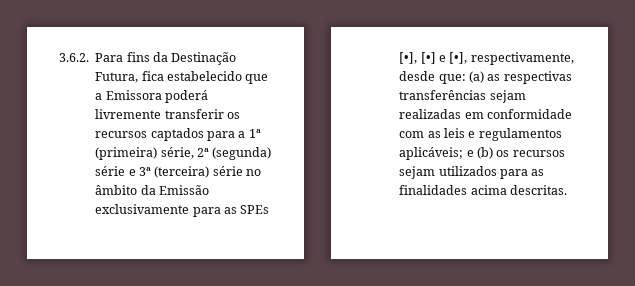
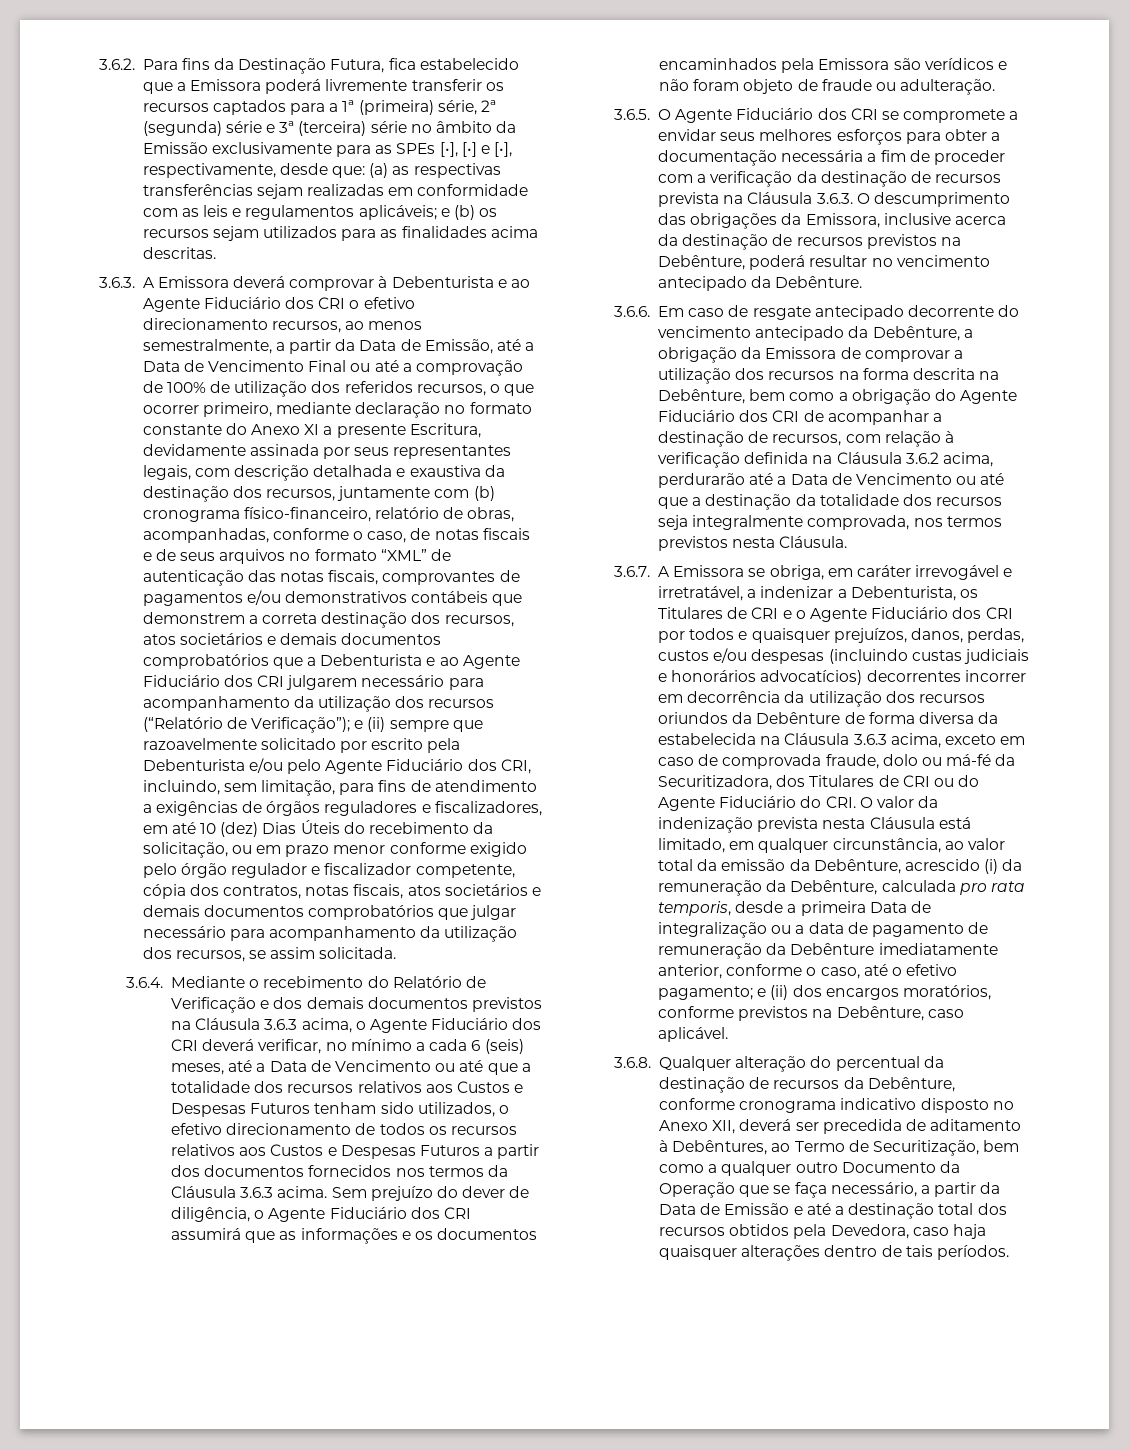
(567, 190) none -> [99,276,531,291] [142,297,415,312] [142,318,423,333] [142,339,535,354] [142,360,524,376] [142,381,535,397] [142,402,532,418] [142,423,481,438] [142,444,512,459] [142,465,505,481] [142,486,495,502] [142,507,515,522] [142,528,530,543] [142,549,452,564] [142,570,520,586] [142,590,523,606] [142,612,514,628] [142,633,442,645] [142,654,520,669] [142,675,484,690] [142,696,495,712] [142,717,483,733] [142,738,461,753] [142,758,531,774] [142,780,537,796] [142,801,542,816] [142,820,494,837] [142,842,527,858] [142,863,515,878] [142,884,542,899] [142,905,517,920] [142,926,518,942] [142,947,397,962] [126,976,486,988] [171,997,542,1013] [171,1018,542,1033] [171,1039,524,1054] [171,1060,531,1075] [171,1081,524,1093] [171,1102,509,1117] [171,1123,517,1135] [171,1144,540,1159] [171,1165,508,1177] [171,1186,530,1201] [171,1207,471,1222] [171,1228,538,1244] [659,58,1007,73] [659,79,996,95] [614,108,1019,123] [658,129,1001,145] [658,150,1005,166] [658,171,1002,187] [658,192,1010,207] [658,213,1006,229] [658,234,961,250] [658,255,990,270] [658,276,863,291] [614,305,1020,320] [658,326,973,341] [658,347,963,363] [658,368,1000,384] [658,389,1018,405] [658,410,942,425] [658,431,954,447] [658,452,993,468] [658,473,1005,488] [658,494,1003,510] [658,515,1002,530] [658,536,848,551] [614,565,1013,580] [658,586,978,601] [658,607,1013,622] [658,628,1025,643] [658,648,1029,664] [658,670,1026,685] [658,691,985,707] [658,712,999,724] [658,733,1026,748] [658,754,1016,769] [658,775,980,790] [658,796,939,811] [658,817,971,833] [658,838,1005,853] [658,859,1023,874] [658,880,1025,896] [658,901,931,916] [658,922,989,938] [658,943,998,959] [658,964,958,979] [658,985,991,1000] [658,1006,964,1021] [658,1027,729,1042] [614,1056,944,1072] [659,1077,955,1093] [659,1098,1014,1113] [659,1119,1022,1134] [659,1140,1020,1156] [659,1161,960,1176] [659,1182,1001,1198] [659,1203,1007,1219] [659,1224,986,1239] [659,1245,1009,1261] // 3.6.3. A Emissora deverá comprovar à Debenturista e ao Agente Fiduciário dos CRI o efetivo direcionamento recursos, ao menos semestralmente, a partir da Data de Emissão, até a Data de Vencimento Final ou até a comprovação de 100% de utilização dos referidos recursos, o que ocorrer primeiro, mediante declaração no formato constante do Anexo XI a presente Escritura, devidamente assinada por seus representantes legais, com descrição detalhada e exaustiva da destinação dos recursos, juntamente com (b) cronograma físico-financeiro, relatório de obras, acompanhadas, conforme o caso, de notas fiscais e de seus arquivos no formato “XML” de autenticação das notas fiscais, comprovantes de pagamentos e/ou demonstrativos contábeis que demonstrem a correta destinação dos recursos, atos societários e demais documentos comprobatórios que a Debenturista e ao Agente Fiduciário dos CRI julgarem necessário para acompanhamento da utilização dos recursos (“Relatório de Verificação”); e (ii) sempre que razoavelmente solicitado por escrito pela Debenturista e/ou pelo Agente Fiduciário dos CRI, incluindo, sem limitação, para fins de atendimento a exigências de órgãos reguladores e fiscalizadores, em até 10 (dez) Dias Úteis do recebimento da solicitação, ou em prazo menor conforme exigido pelo órgão regulador e fiscalizador competente, cópia dos contratos, notas fiscais, atos societários e demais documentos comprobatórios que julgar necessário para acompanhamento da utilização dos recursos, se assim solicitada. // 3.6.4. Mediante o recebimento do Relatório de Verificação e dos demais documentos previstos na Cláusula 3.6.3 acima, o Agente Fiduciário dos CRI deverá verificar, no mínimo a cada 6 (seis) meses, até a Data de Vencimento ou até que a totalidade dos recursos relativos aos Custos e Despesas Futuros tenham sido utilizados, o efetivo direcionamento de todos os recursos relativos aos Custos e Despesas Futuros a partir dos documentos fornecidos nos termos da Cláusula 3.6.3 acima. Sem prejuízo do dever de diligência, o Agente Fiduciário dos CRI assumirá que as informações e os documentos encaminhados pela Emissora são verídicos e não foram objeto de fraude ou adulteração. // 3.6.5. O Agente Fiduciário dos CRI se compromete a envidar seus melhores esforços para obter a documentação necessária a fim de proceder com a verificação da destinação de recursos prevista na Cláusula 3.6.3. O descumprimento das obrigações da Emissora, inclusive acerca da destinação de recursos previstos na Debênture, poderá resultar no vencimento antecipado da Debênture. // 3.6.6. Em caso de resgate antecipado decorrente do vencimento antecipado da Debênture, a obrigação da Emissora de comprovar a utilização dos recursos na forma descrita na Debênture, bem como a obrigação do Agente Fiduciário dos CRI de acompanhar a destinação de recursos, com relação à verificação definida na Cláusula 3.6.2 acima, perdurarão até a Data de Vencimento ou até que a destinação da totalidade dos recursos seja integralmente comprovada, nos termos previstos nesta Cláusula. // 3.6.7. A Emissora se obriga, em caráter irrevogável e irretratável, a indenizar a Debenturista, os Titulares de CRI e o Agente Fiduciário dos CRI por todos e quaisquer prejuízos, danos, perdas, custos e/ou despesas (incluindo custas judiciais e honorários advocatícios) decorrentes incorrer em decorrência da utilização dos recursos oriundos da Debênture de forma diversa da estabelecida na Cláusula 3.6.3 acima, exceto em caso de comprovada fraude, dolo ou má-fé da Securitizadora, dos Titulares de CRI ou do Agente Fiduciário do CRI. O valor da indenização prevista nesta Cláusula está limitado, em qualquer circunstância, ao valor total da emissão da Debênture, acrescido (i) da remuneração da Debênture, calculada pro rata temporis, desde a primeira Data de integralização ou a data de pagamento de remuneração da Debênture imediatamente anterior, conforme o caso, até o efetivo pagamento; e (ii) dos encargos moratórios, conforme previstos na Debênture, caso aplicável. // 3.6.8. Qualquer alteração do percentual da destinação de recursos da Debênture, conforme cronograma indicativo disposto no Anexo XII, deverá ser precedida de aditamento à Debêntures, ao Termo de Securitização, bem como a qualquer outro Documento da Operação que se faça necessário, a partir da Data de Emissão e até a destinação total dos recursos obtidos pela Devedora, caso haja quaisquer alterações dentro de tais períodos.

